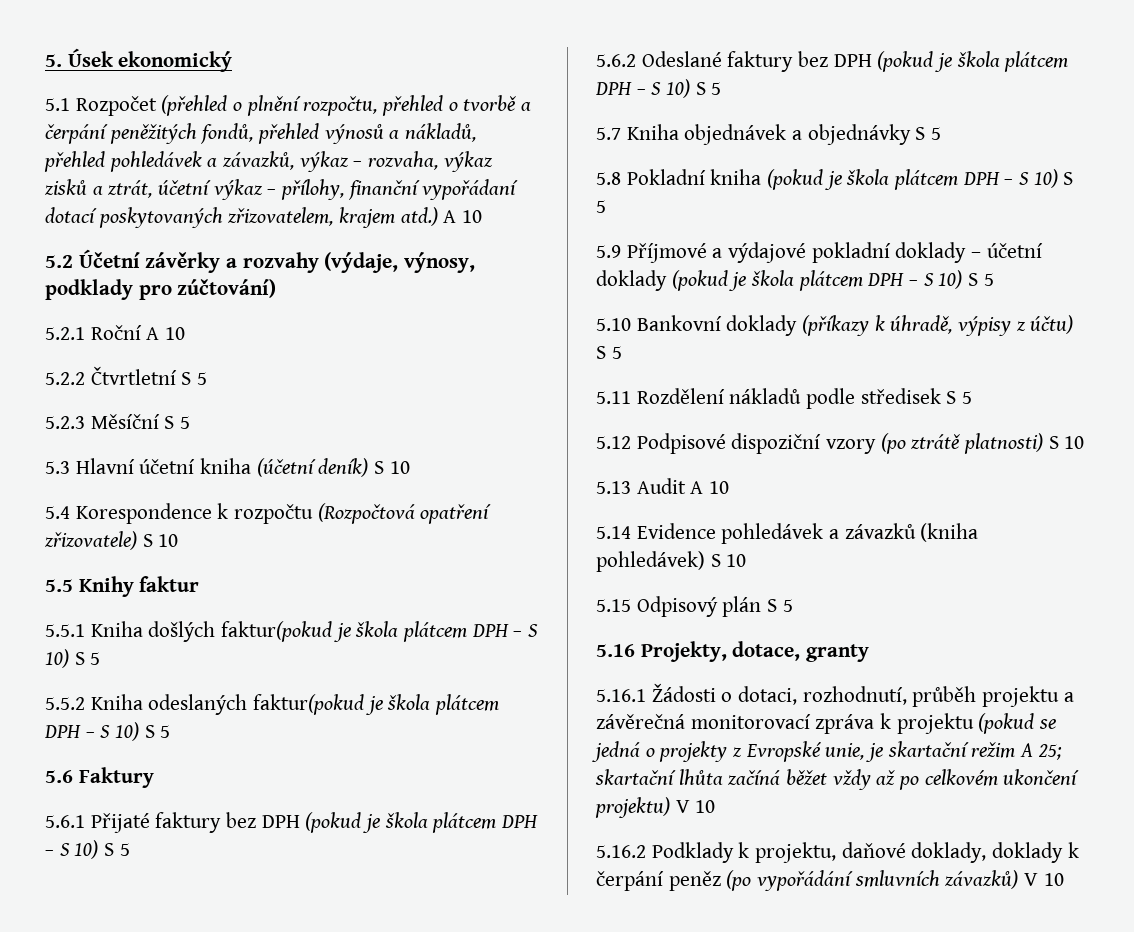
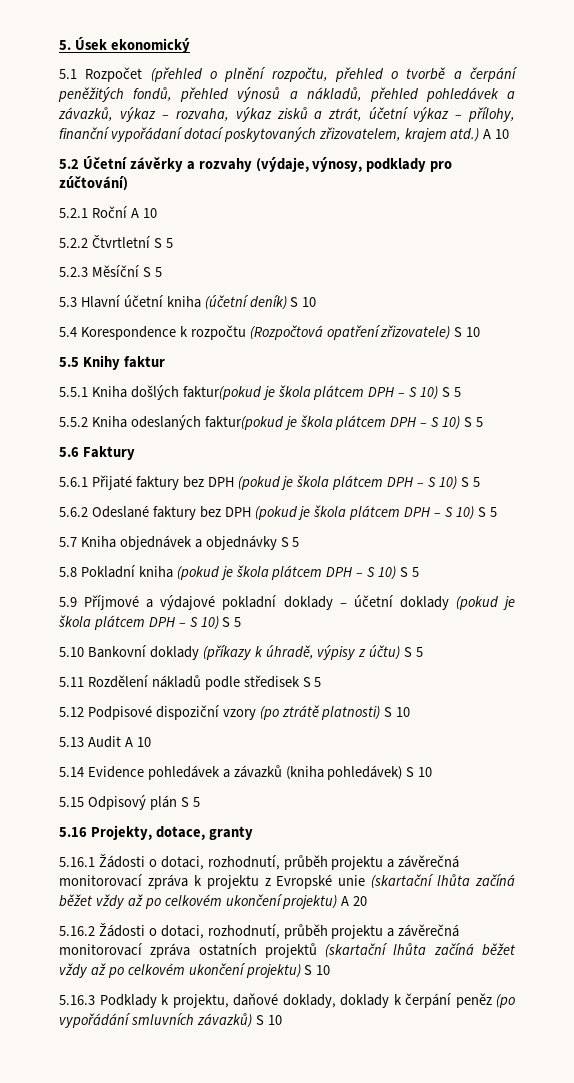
[978,713,1057,734] [592,741,1062,762] [595,769,1080,790] [595,797,716,818] [596,845,646,858] (pokud se jedná o projekty z Evropské unie, je skartační režim A 25; skartační lhůta začíná běžet vždy až po celkovém ukončení projektu) V 10 // 5.16.2 -> [264,874,516,889] [59,894,368,909] [59,923,460,939] [59,943,515,958] [59,963,331,978] [59,995,95,1005] z Evropské unie (skartační lhůta začíná běžet vždy až po celkovém ukončení projektu) A 20 // 5.16.2 Žádosti o dotaci, rozhodnutí, průběh projektu a závěrečná monitorovací zpráva ostatních projektů (skartační lhůta začíná běžet vždy až po celkovém ukončení projektu) S 10 // 5.16.3
[1024,873,1039,886] V -> [255,1015,264,1025] S

